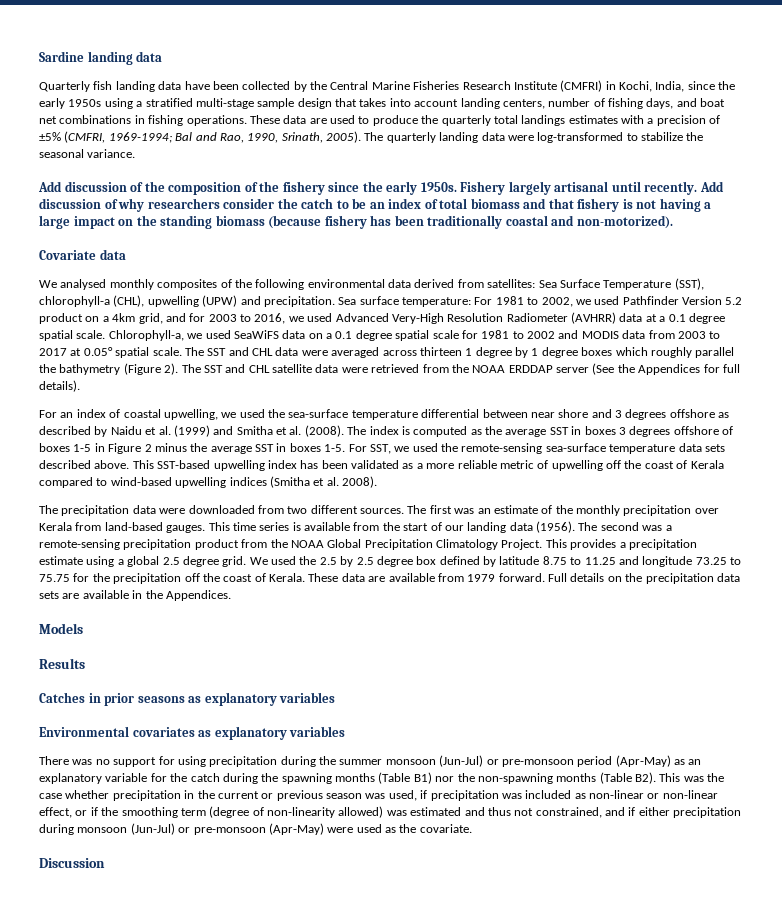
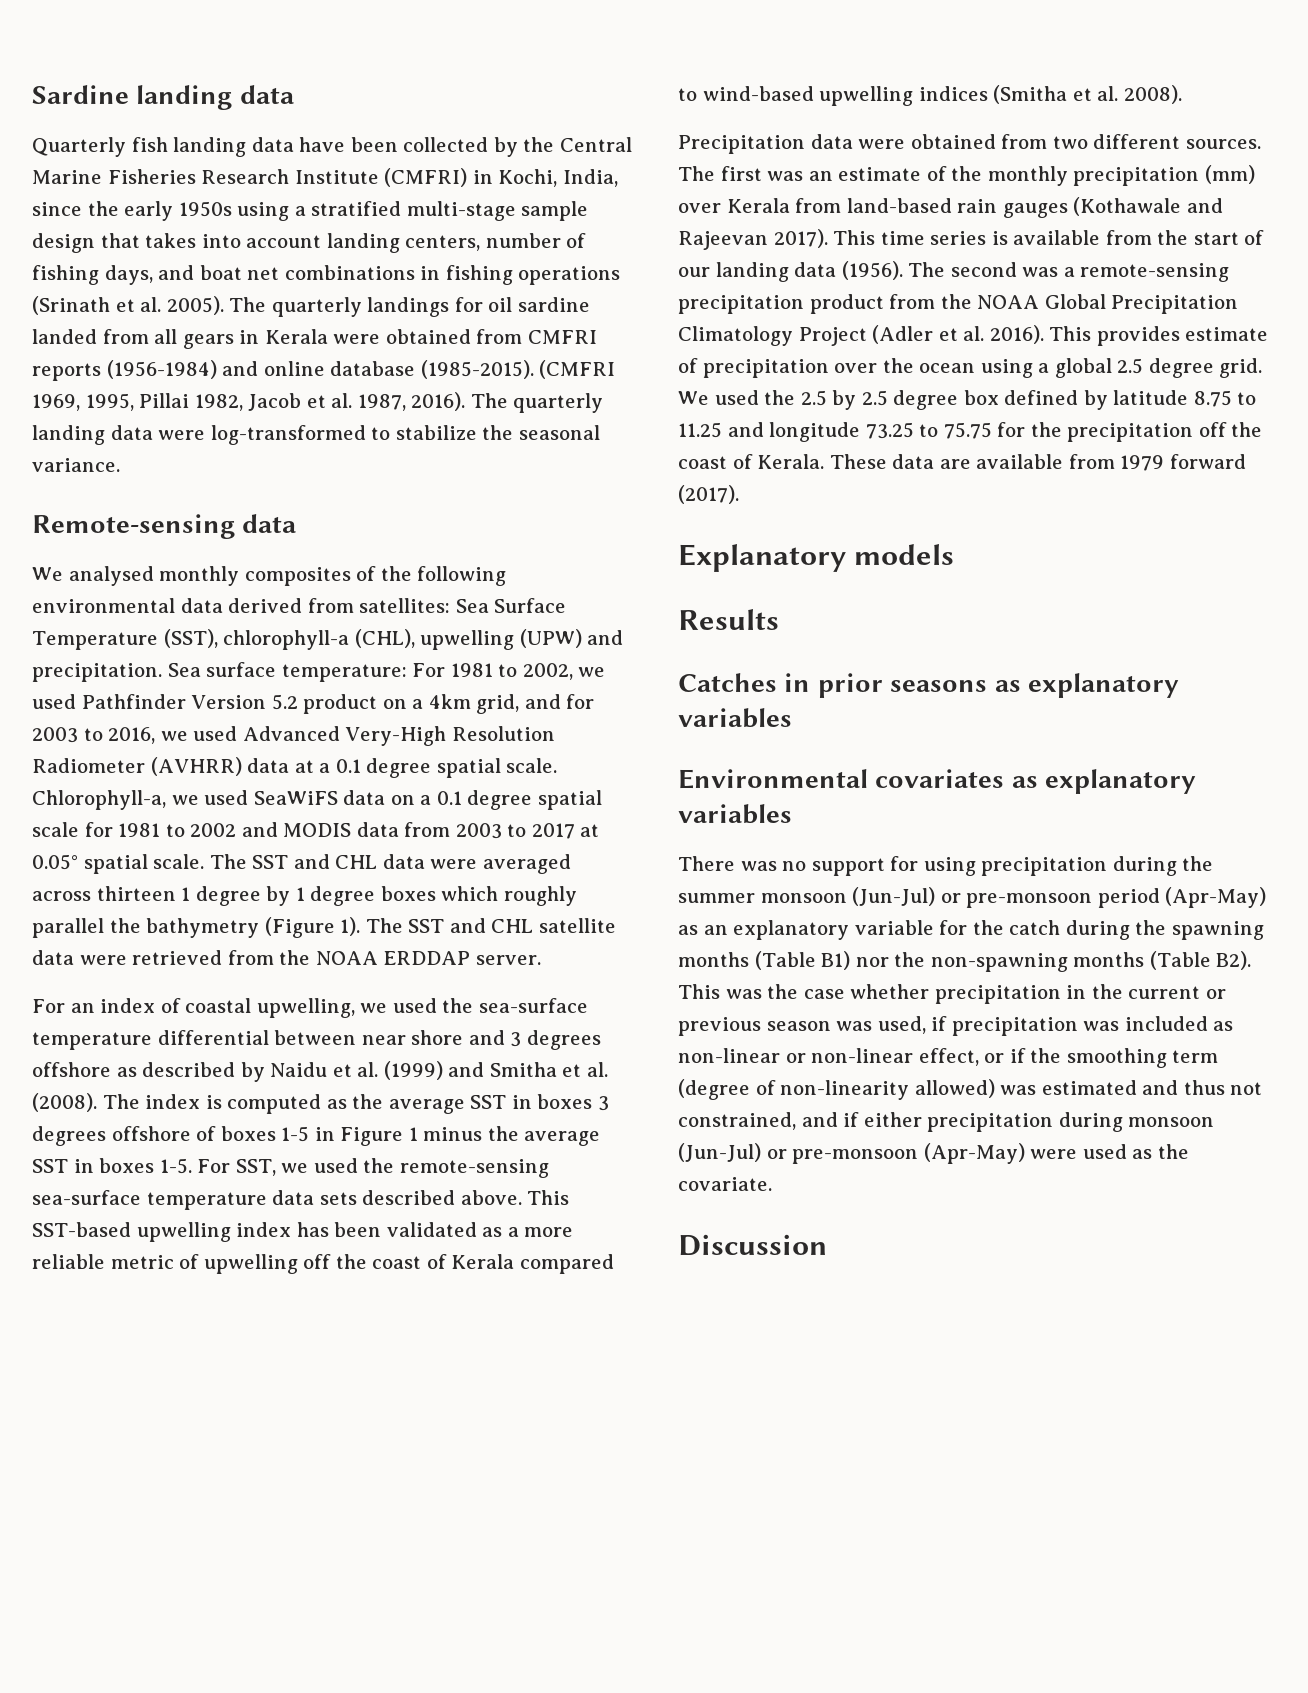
[186,115,721,126] [39,131,361,143] operations. These data are used to produce the quarterly total landings estimates with a precision of ±5% (CMFRI, 1969-1994; Bal and Rao, 1990, Srinath, 2005). -> [518,266,621,285] [32,296,590,317] [32,329,597,349] [32,360,616,381] [32,392,466,411] operations (Srinath et al. 2005). The quarterly landings for oil sardine landed from all gears in Kerala were obtained from CMFRI reports (1956-1984) and online database (1985-2015). (CMFRI 1969, 1995, Pillai 1982, Jacob et al. 1987, 2016).
[38,181,724,195] [39,198,712,212] [39,215,673,229] [39,250,96,260] Add discussion of the composition of the fishery since the early 1950s. Fishery largely artisanal until recently. Add discussion of why researchers consider the catch to be an index of total biomass and that fishery is not having a large impact on the standing biomass (because fishery has been traditionally coastal and non-motorized). // Covariate -> [32,514,235,539] Remote-sensing
[164,363,179,375] 2). -> [340,917,361,936] 1).
[556,363,740,375] [39,380,80,392] server (See the Appendices for full details). -> [475,955,541,965] server.
[144,444,152,452] 2 -> [408,1127,418,1141] 1
[39,505,255,516] The precipitation data were downloaded -> [678,134,996,154] Precipitation data were obtained
(692, 510) none -> [1204,165,1255,184] (mm)
[166,525,206,533] gauges. -> [957,197,1223,218] [678,229,828,250] rain gauges (Kothawale and Rajeevan 2017).
[501,539,697,550] [39,556,83,565] Project. This provides a precipitation estimate -> [798,325,1269,346] [678,358,976,378] Project (Adler et al. 2016). This provides estimate of precipitation over the ocean
[498,573,740,584] [39,590,231,601] [39,623,83,634] forward. Full details on the precipitation data sets are available in the Appendices. // Models -> [1169,454,1246,469] [678,485,739,504] [678,544,955,572] forward (2017). // Explanatory models

